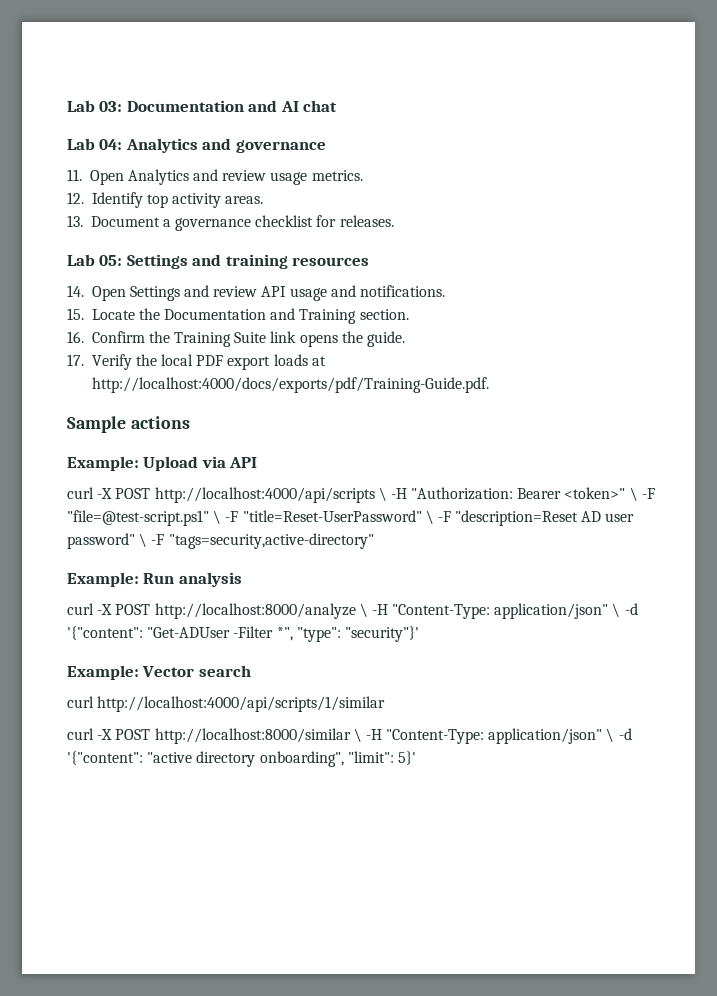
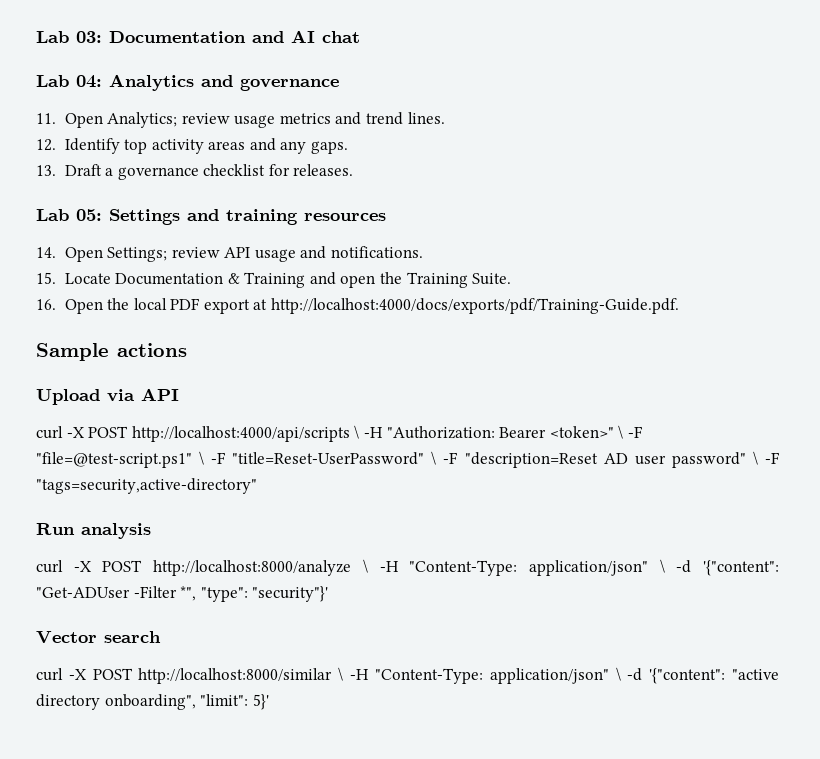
[127,169,363,185] Analytics and review usage metrics. -> [107,112,445,128] Analytics; review usage metrics and trend lines.
[225,196,264,204] areas. -> [208,138,349,154] areas and any gaps.
[90,216,160,227] Document -> [64,164,102,176] Draft
[129,285,210,301] Settings and -> [107,247,168,262] Settings;
[138,308,409,324] [67,331,406,347] [67,354,132,370] the Documentation and Training section. // 16. Confirm the Training Suite link opens the guide. // 17. Verify -> [115,272,512,288] [36,299,103,314] Documentation & Training and open the Training Suite. // 16. Open
[273,354,308,366] loads -> (250, 306) none
[67,456,139,471] Example: -> (187, 350) none
[67,572,139,587] Example: -> (257, 486) none
[67,665,139,680] Example: -> (329, 594) none
[67,696,386,712] // curl http://localhost:4000/api/scripts/1/similar -> (161, 637) none

